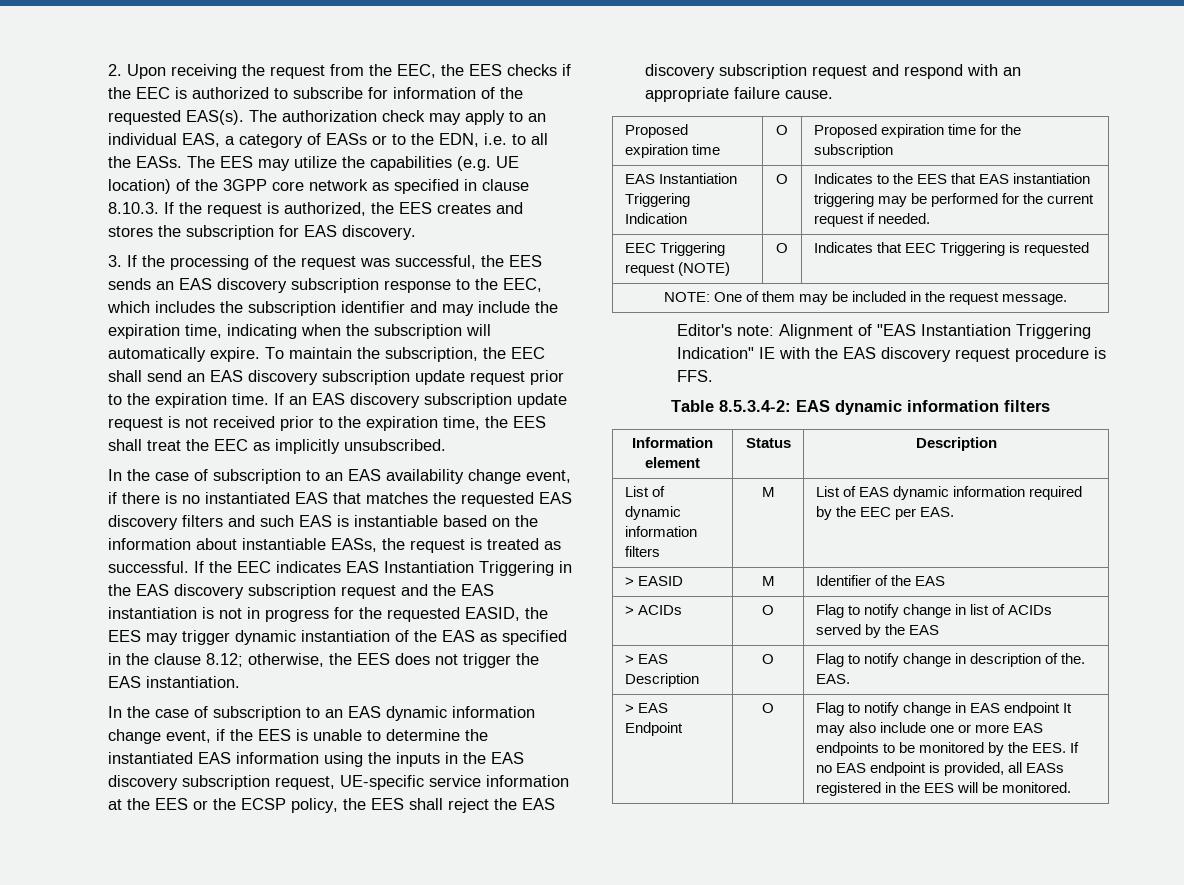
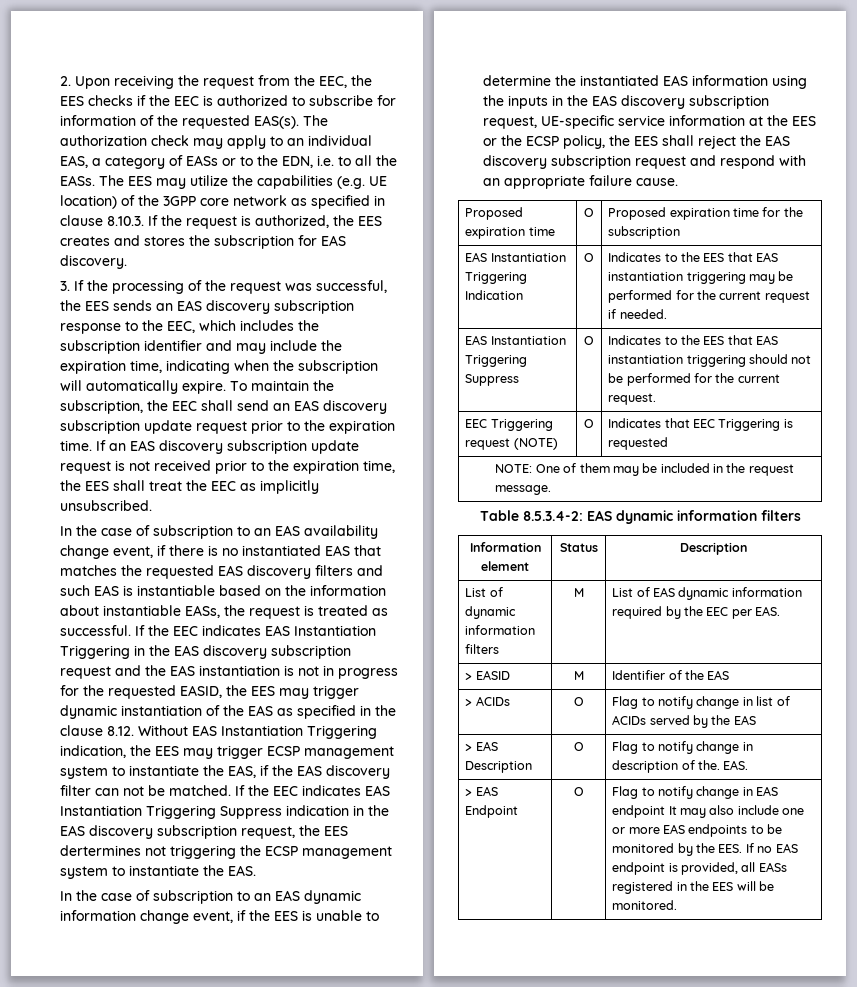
[205,653,539,668] [107,676,240,688] 8.12; otherwise, the EES does not trigger the EAS instantiation. -> [107,725,378,739] [60,745,395,759] [60,765,391,779] [60,785,391,796] [60,805,390,819] [60,825,349,839] [60,845,393,859] [60,865,257,879] 8.12. Without EAS Instantiation Triggering indication, the EES may trigger ECSP management system to instantiate the EAS, if the EAS discovery filter can not be matched. If the EEC indicates EAS Instantiation Triggering Suppress indication in the EAS discovery subscription request, the EES dertermines not triggering the ECSP management system to instantiate the EAS.
(930, 218) none -> [465,335,566,345] [465,355,528,367] [465,374,520,386] [584,336,594,345] [608,335,779,345] [608,354,812,367] [608,373,780,386] [608,393,657,405] // EAS Instantiation Triggering Suppress | O | Indicates to the EES that EAS instantiation triggering should not be performed for the current request.
[677,324,1092,339] [677,347,1107,362] [677,370,714,382] // Editor's note: Alignment of "EAS Instantiation Triggering Indication" IE with the EAS discovery request procedure is FFS. -> (552, 490) none

